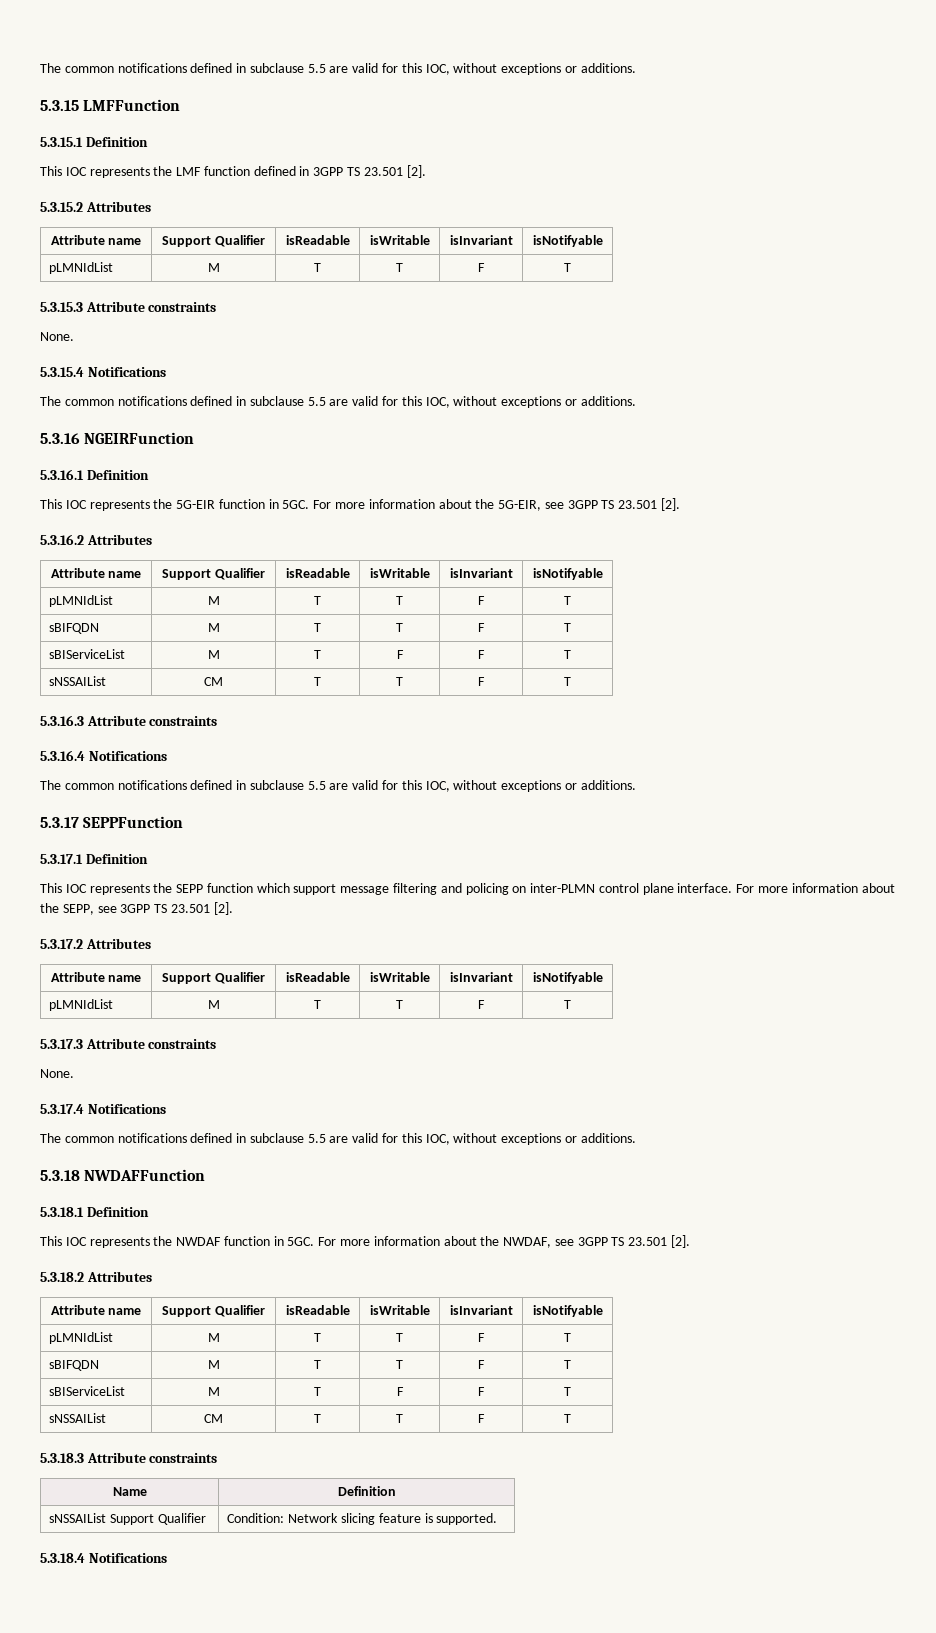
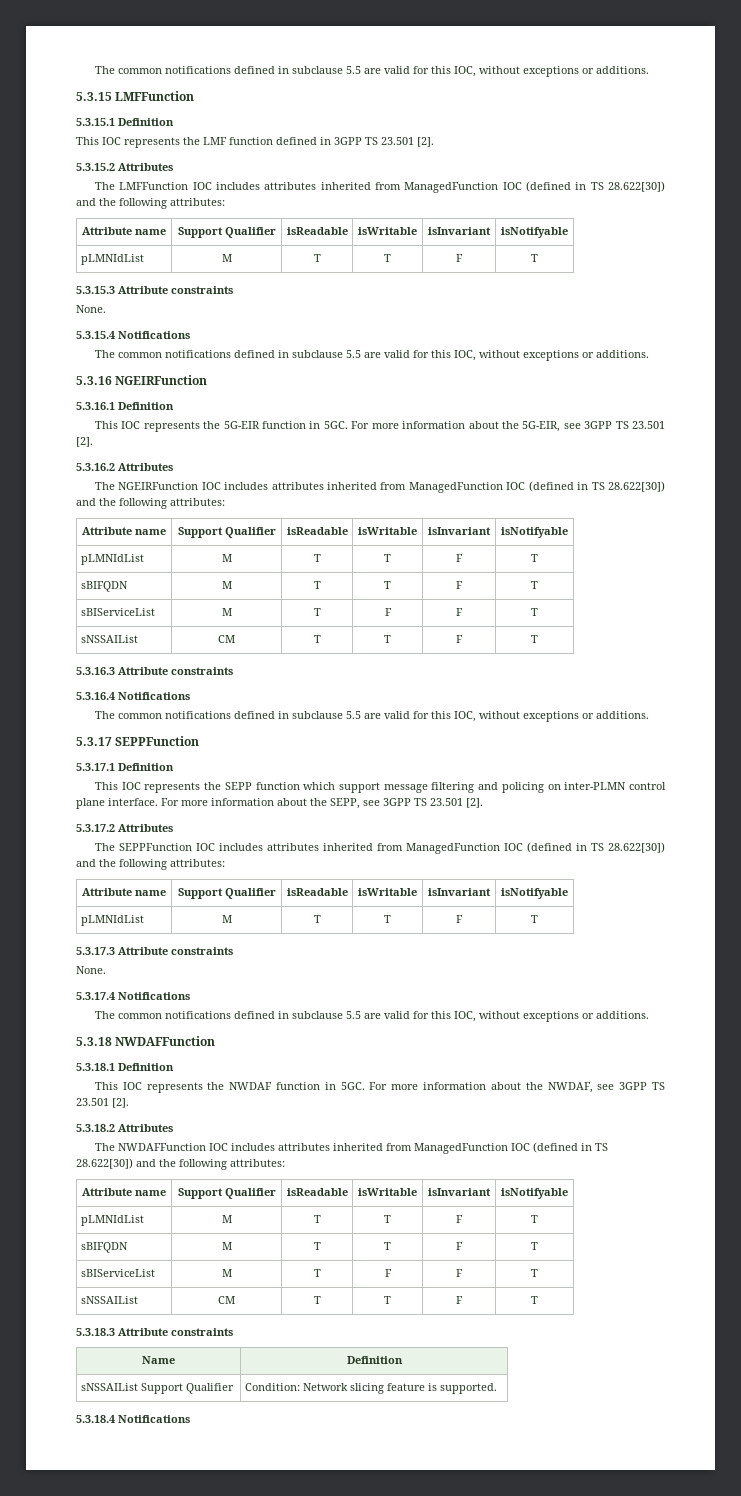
(151, 206) none -> [94,181,665,193] [76,198,225,209] // The LMFFunction IOC includes attributes inherited from ManagedFunction IOC (defined in TS 28.622[30]) and the following attributes:
(152, 539) none -> [94,481,666,493] [76,498,225,509] // The NGEIRFunction IOC includes attributes inherited from ManagedFunction IOC (defined in TS 28.622[30]) and the following attributes:
(151, 943) none -> [94,842,665,854] [76,859,225,870] // The SEPPFunction IOC includes attributes inherited from ManagedFunction IOC (defined in TS 28.622[30]) and the following attributes:
(152, 1276) none -> [94,1142,608,1154] [76,1158,285,1170] // The NWDAFFunction IOC includes attributes inherited from ManagedFunction IOC (defined in TS 28.622[30]) and the following attributes:

